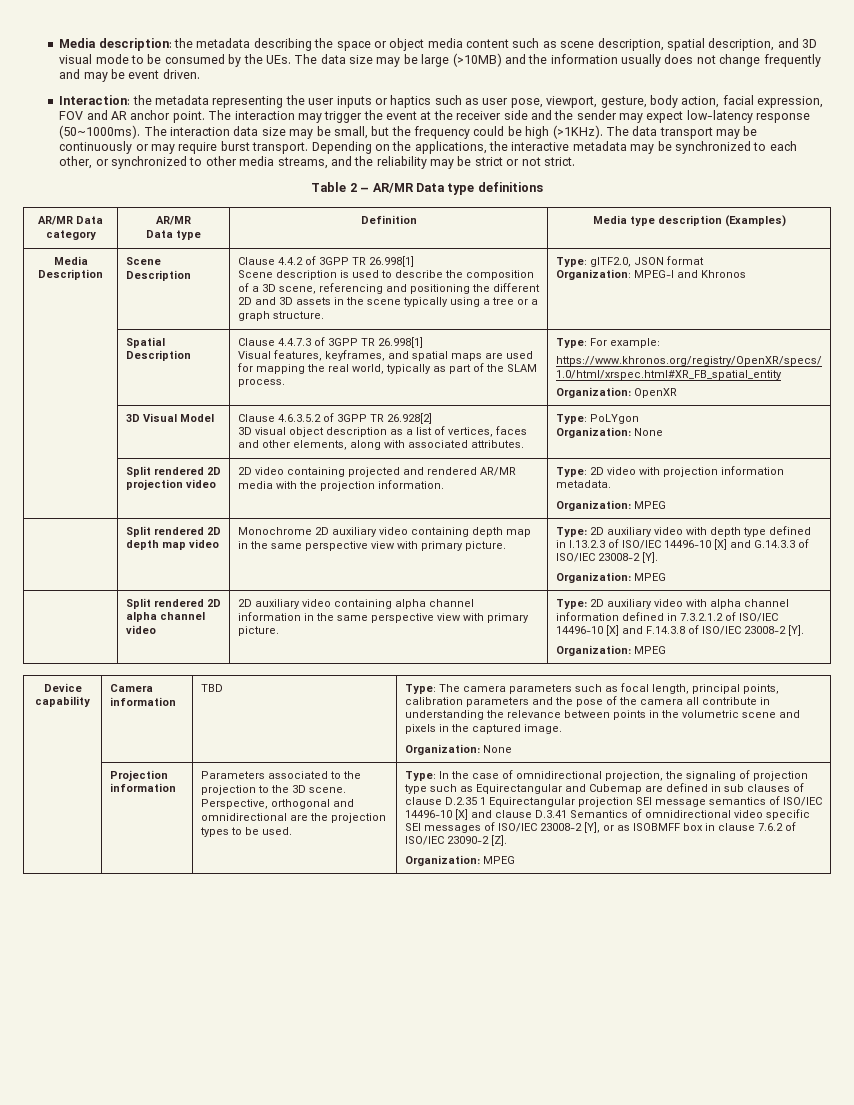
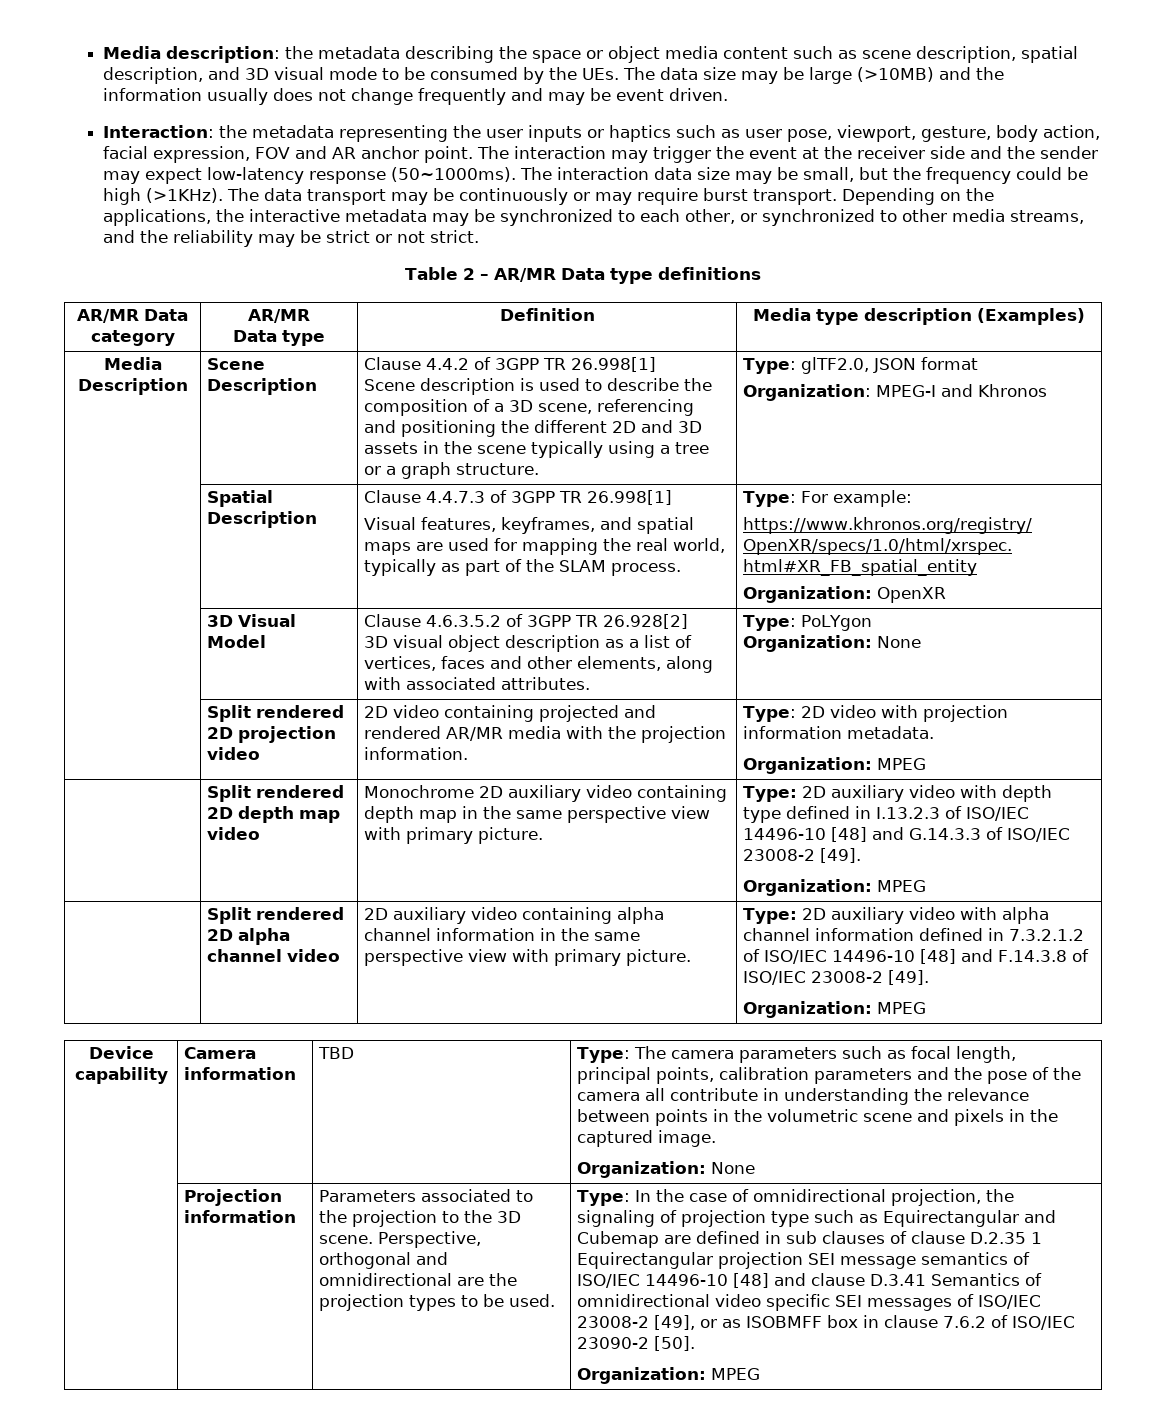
[713,539,727,550] [X] -> [831,827,868,842] [48]
[641,552,658,563] [Y]. -> [820,848,862,863] [49].
[605,625,619,636] [X] -> [920,949,957,964] [48]
[787,625,804,636] [Y]. -> [888,970,930,985] [49].
[454,809,468,820] [X] -> [733,1273,770,1288] [48]
[583,822,600,833] [Y], -> [654,1315,696,1330] [49],
[490,835,507,846] [Z]. -> [654,1336,696,1351] [50].

